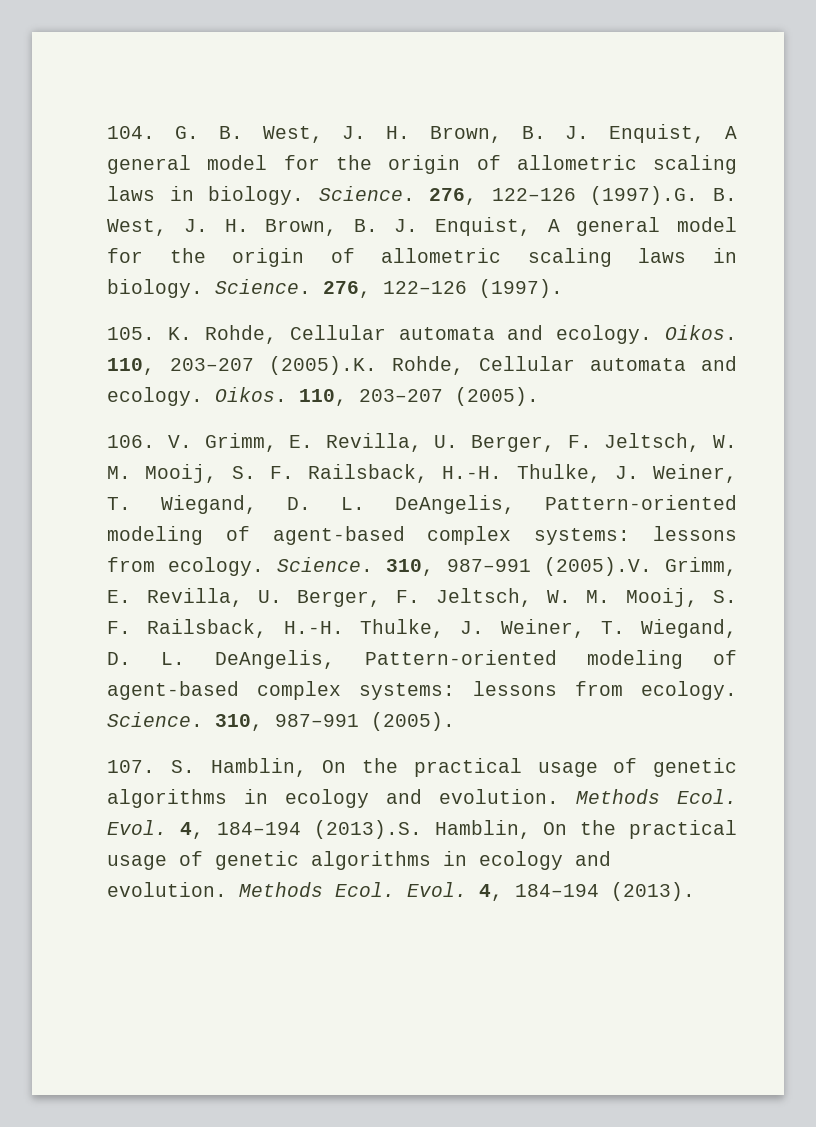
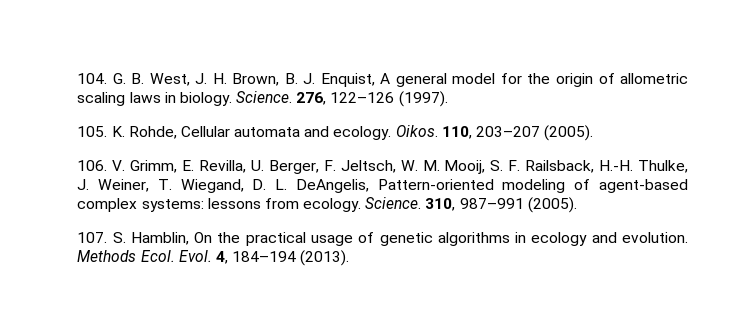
[590,186,737,205] [107,217,737,236] [107,248,737,267] [107,279,468,298] (1997).G. B. West, J. H. Brown, B. J. Enquist, A general model for the origin of allometric scaling laws in biology. Science. 276, 122–126 -> (395, 97) none
[269,356,737,375] [107,387,444,406] (2005).K. Rohde, Cellular automata and ecology. Oikos. 110, 203–207 -> (541, 131) none
[544,557,737,576] [107,588,737,607] [107,619,737,638] [107,650,737,669] [107,681,737,700] [107,712,360,731] (2005).V. Grimm, E. Revilla, U. Berger, F. Jeltsch, W. M. Mooij, S. F. Railsback, H.-H. Thulke, J. Weiner, T. Wiegand, D. L. DeAngelis, Pattern-oriented modeling of agent-based complex systems: lessons from ecology. Science. 310, 987–991 -> (524, 203) none
[313,820,737,839] [107,851,612,870] [107,882,600,901] (2013).S. Hamblin, On the practical usage of genetic algorithms in ecology and evolution. Methods Ecol. Evol. 4, 184–194 -> (297, 256) none

